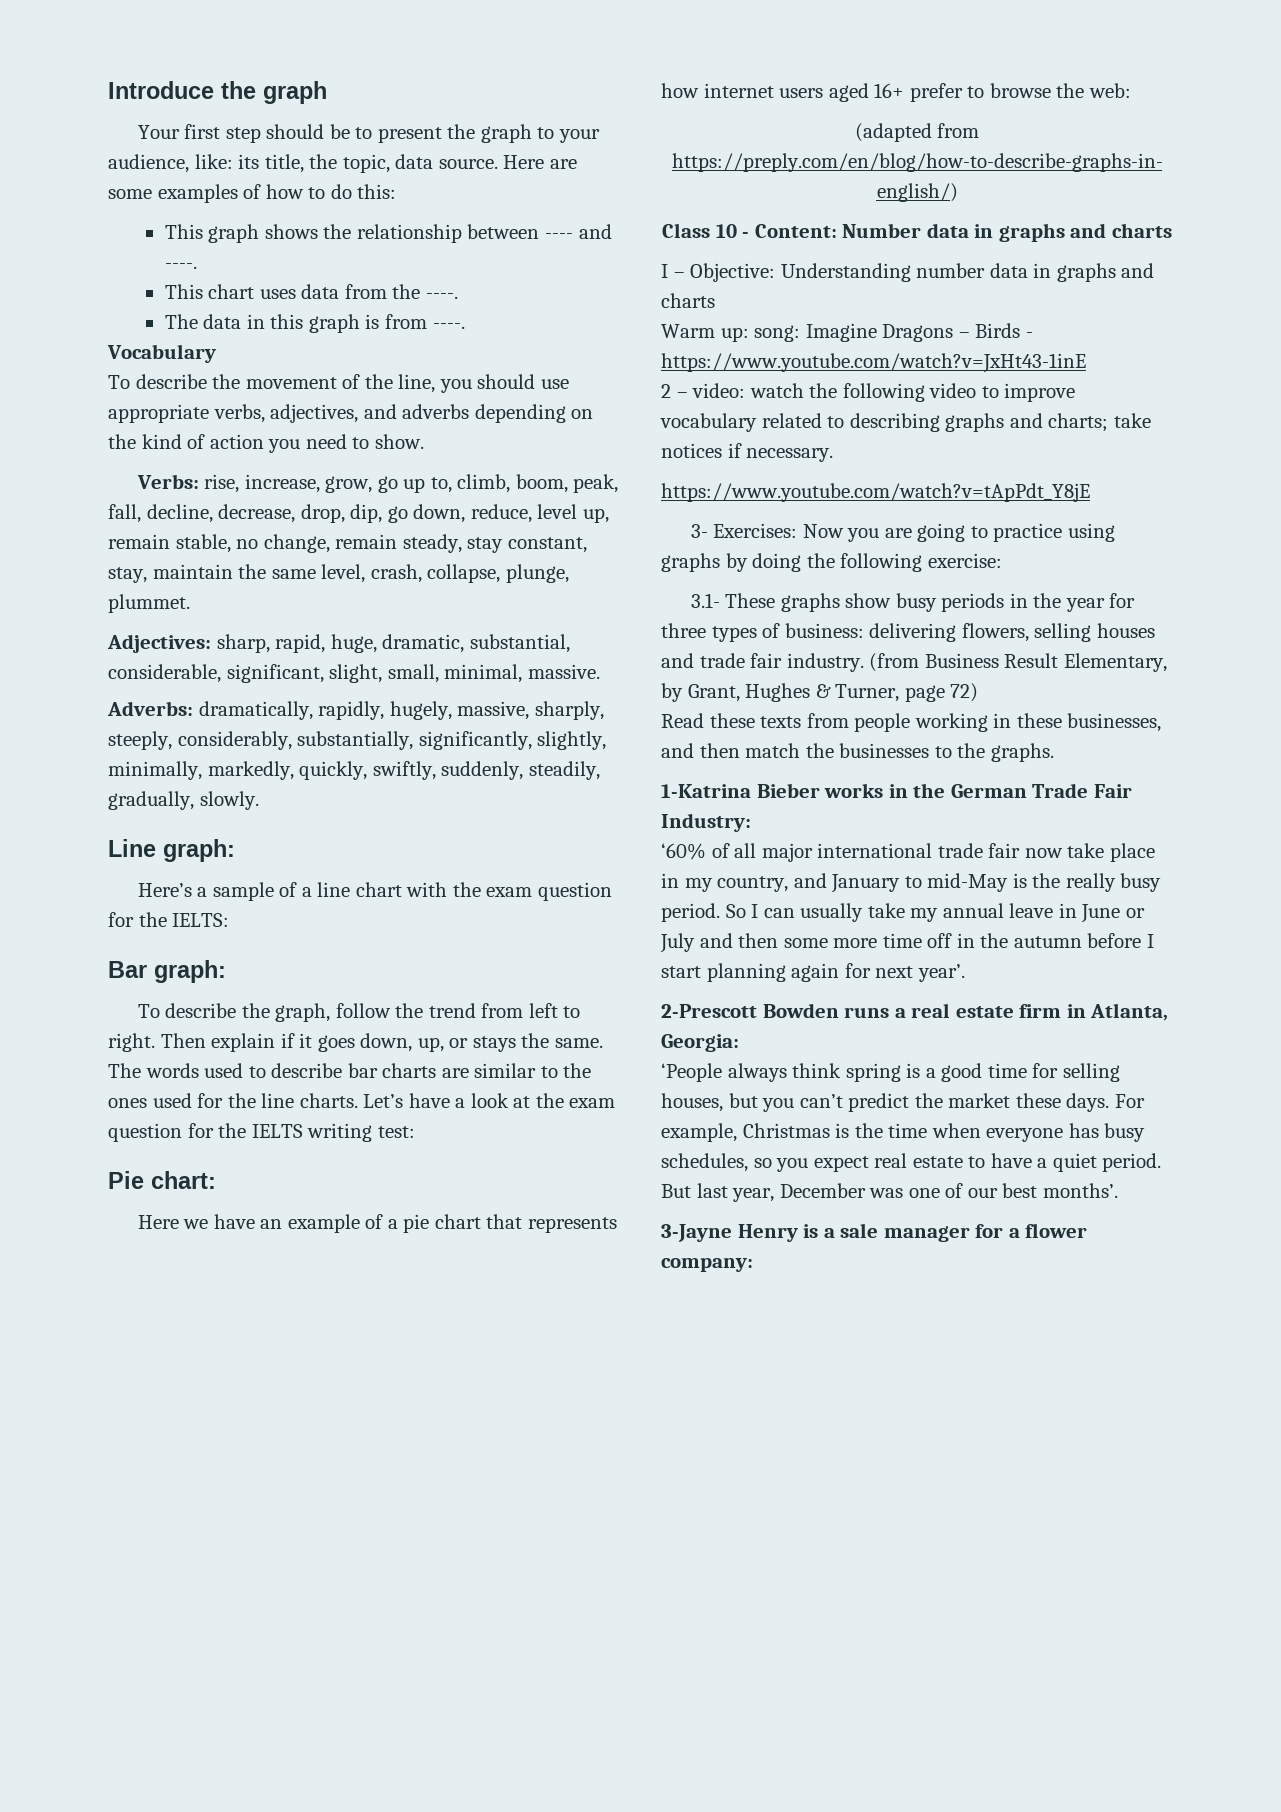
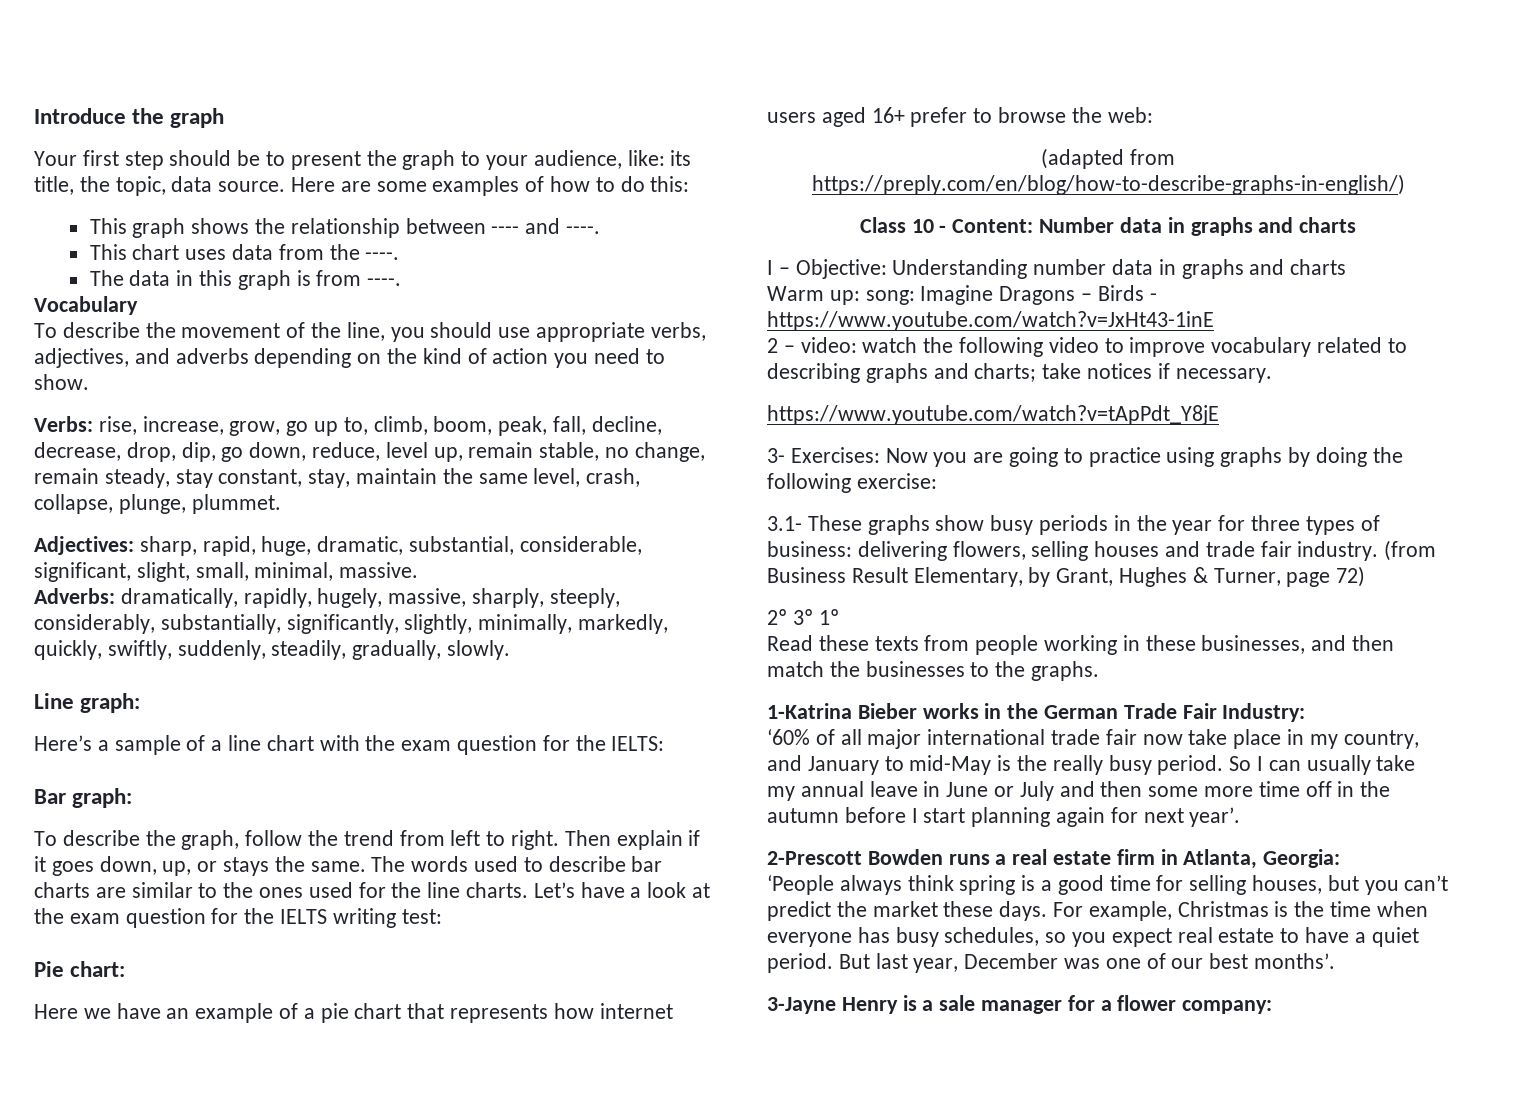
(979, 692) none -> [767,609,839,625] // 2º 3º 1º

